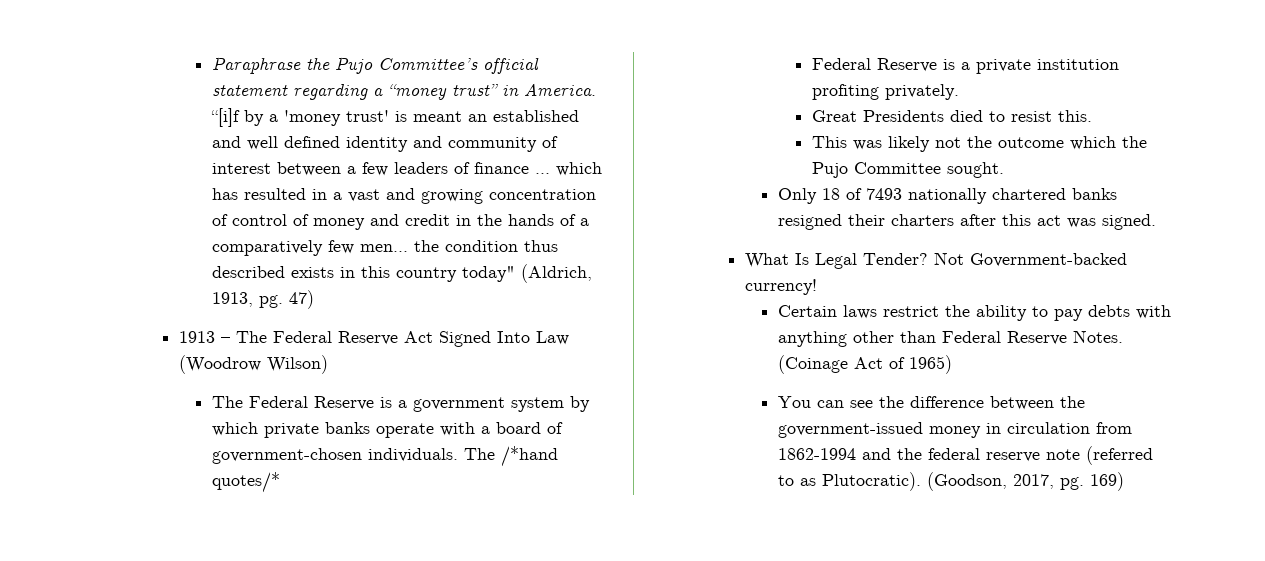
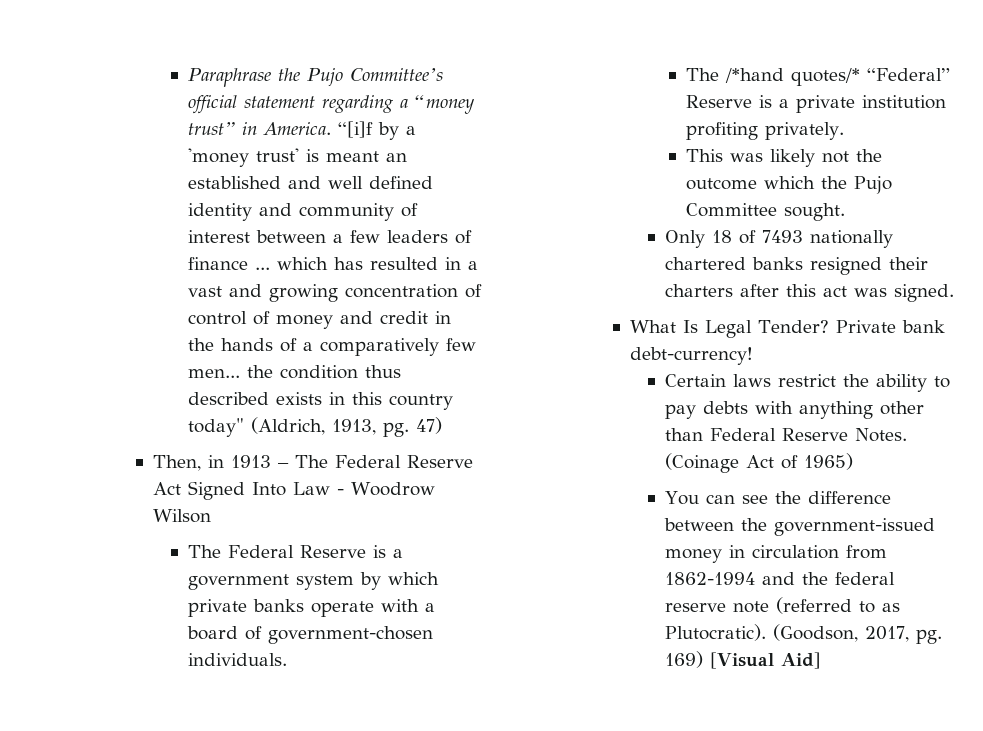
(315, 299) none -> [153,455,225,471] Then, in
[178,355,328,374] (Woodrow Wilson) -> [337,482,436,496] [153,509,212,523] - Woodrow Wilson
(459, 455) none -> (288, 659) //
[811,58,871,70] // Federal -> [866,68,950,81] “Federal”
[811,110,1092,122] // Great Presidents died to resist this. -> (844, 131) none
[933,252,1127,267] [744,279,817,295] Not Government-backed currency! -> [836,320,946,333] [630,347,754,365] Private bank debt-currency!
(1125, 481) none -> [710,652,822,669] [Visual Aid]

